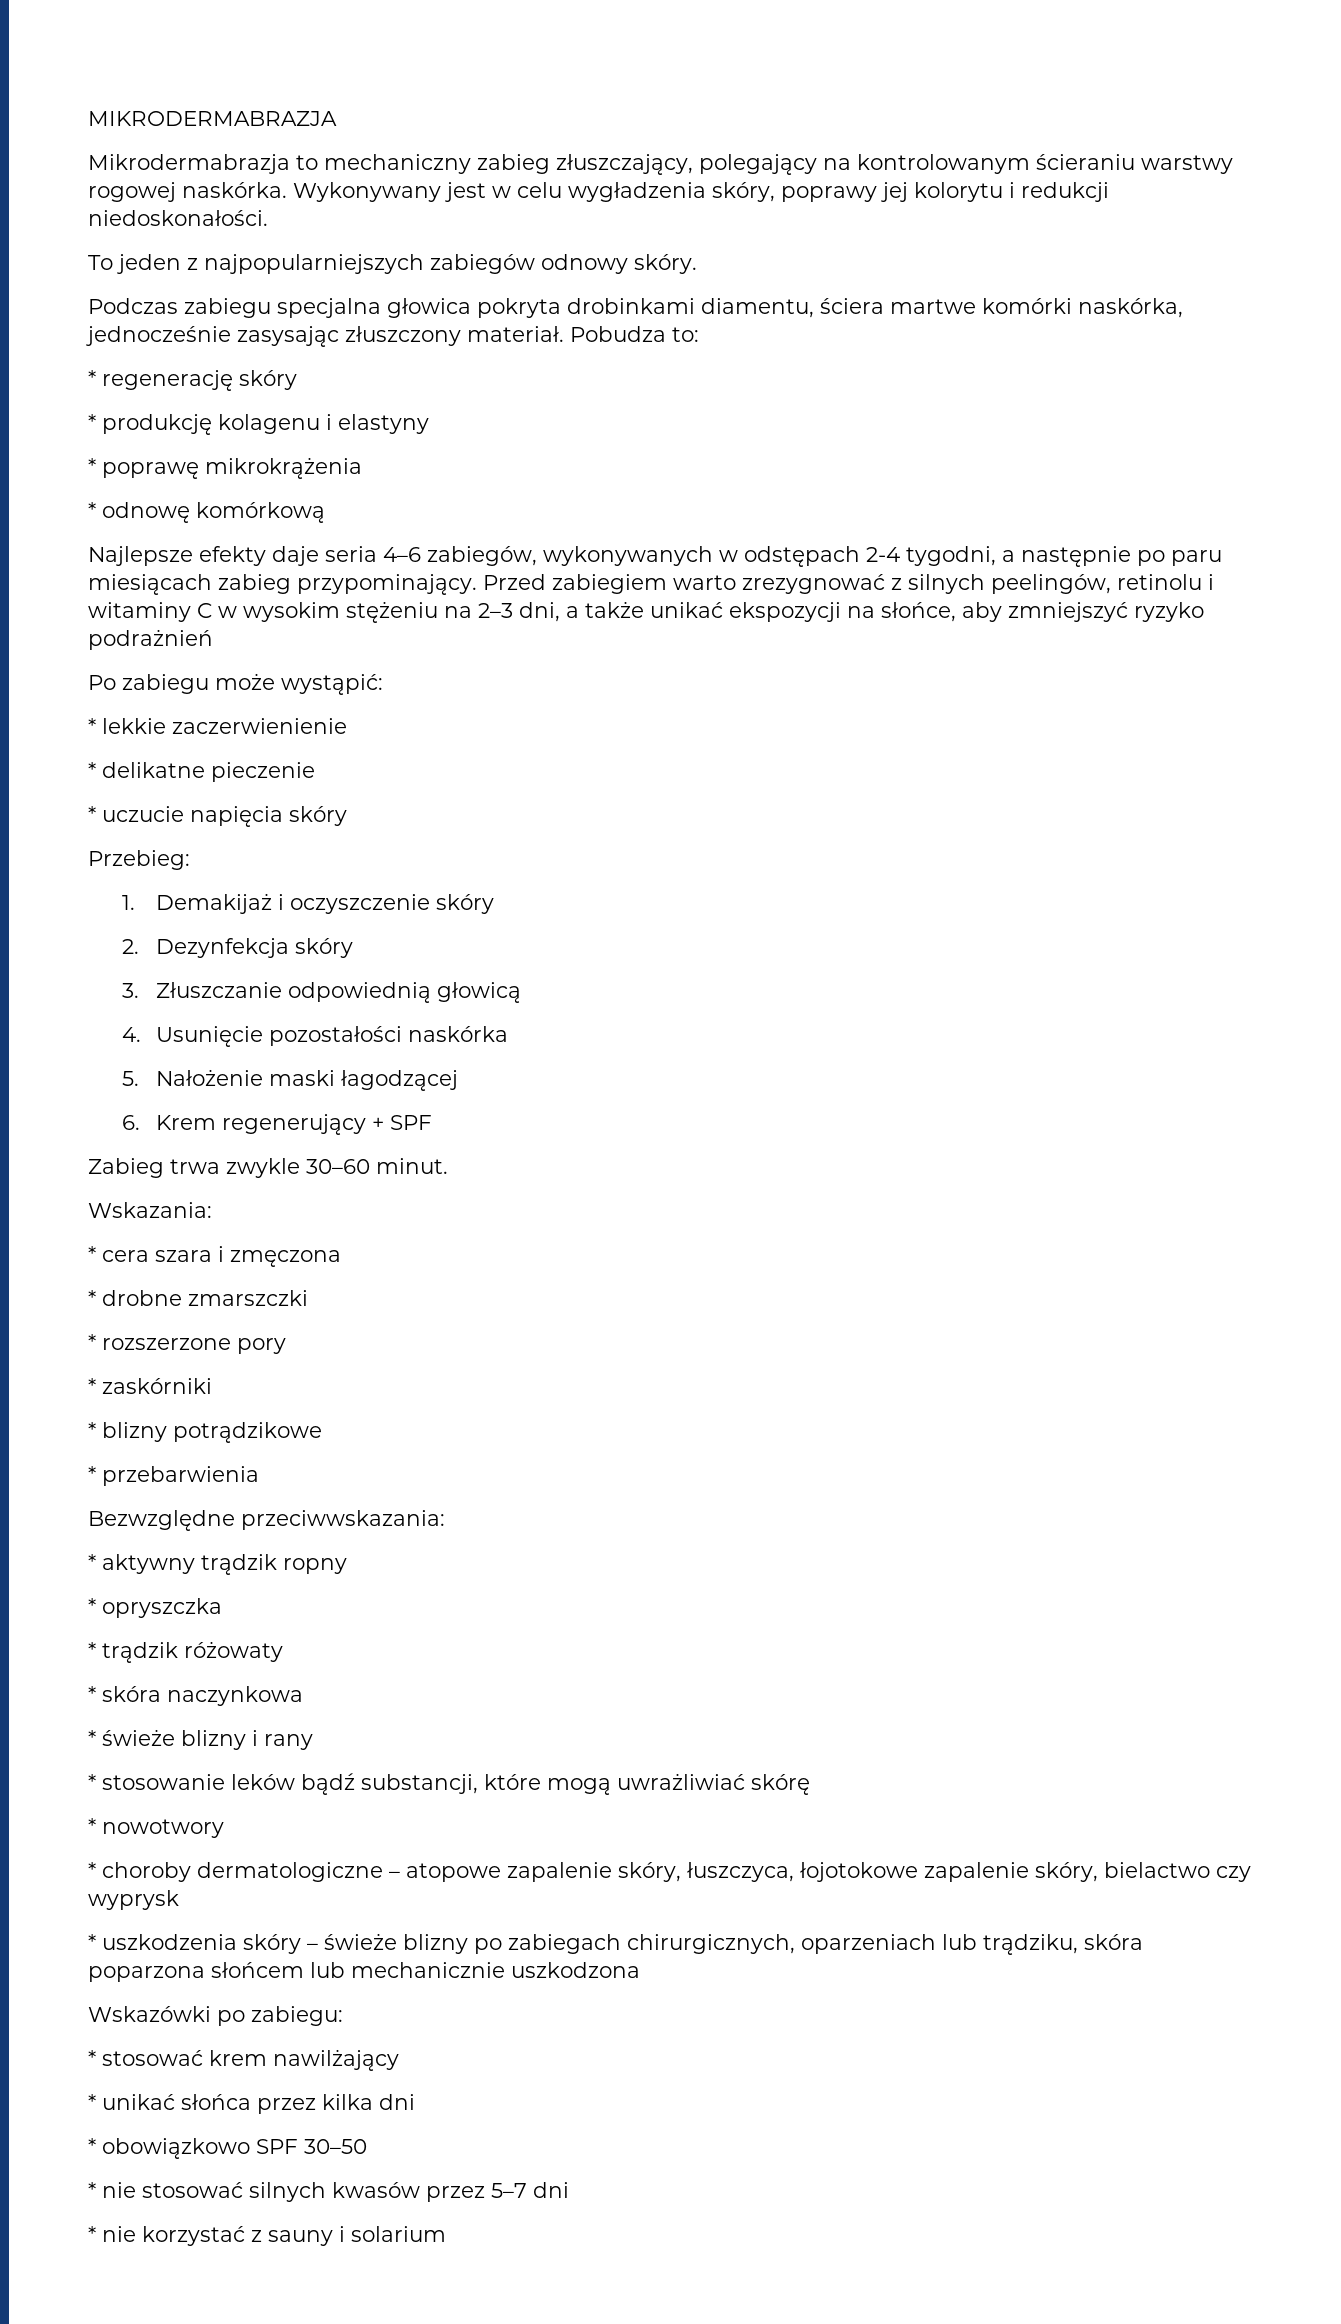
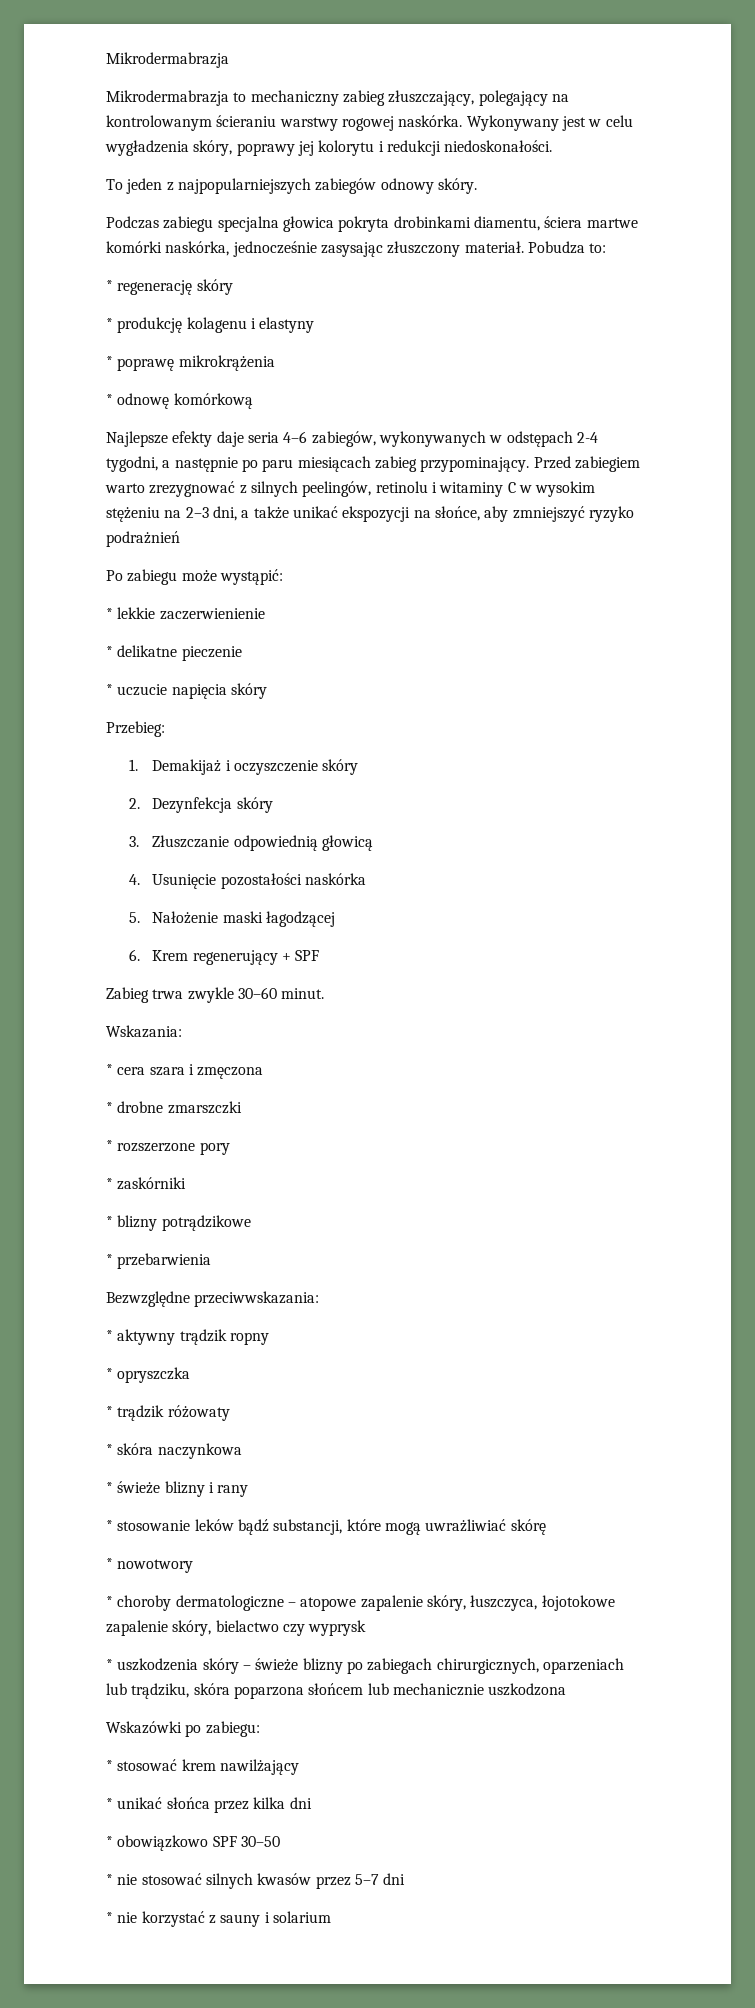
[88,111,337,126] MIKRODERMABRAZJA -> [106,52,229,68] Mikrodermabrazja

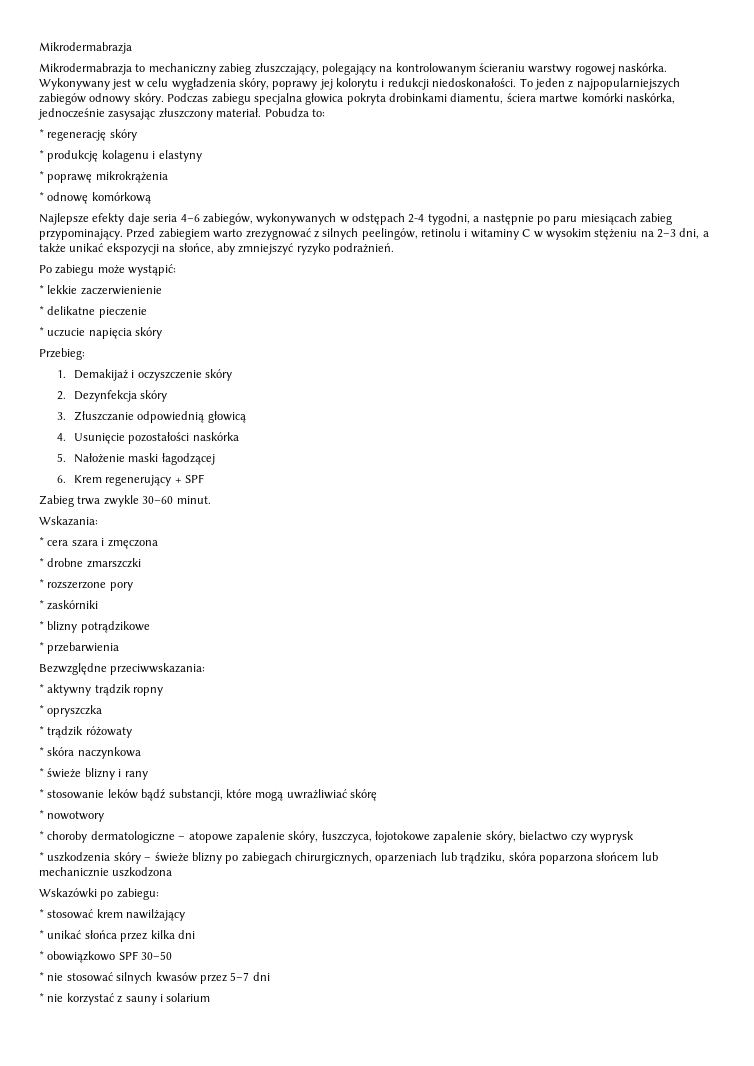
(553, 146) // -> (517, 82) none
(477, 186) // -> (164, 99) none
[106,531,180,547] podrażnień -> [333,243,394,255] podrażnień.

